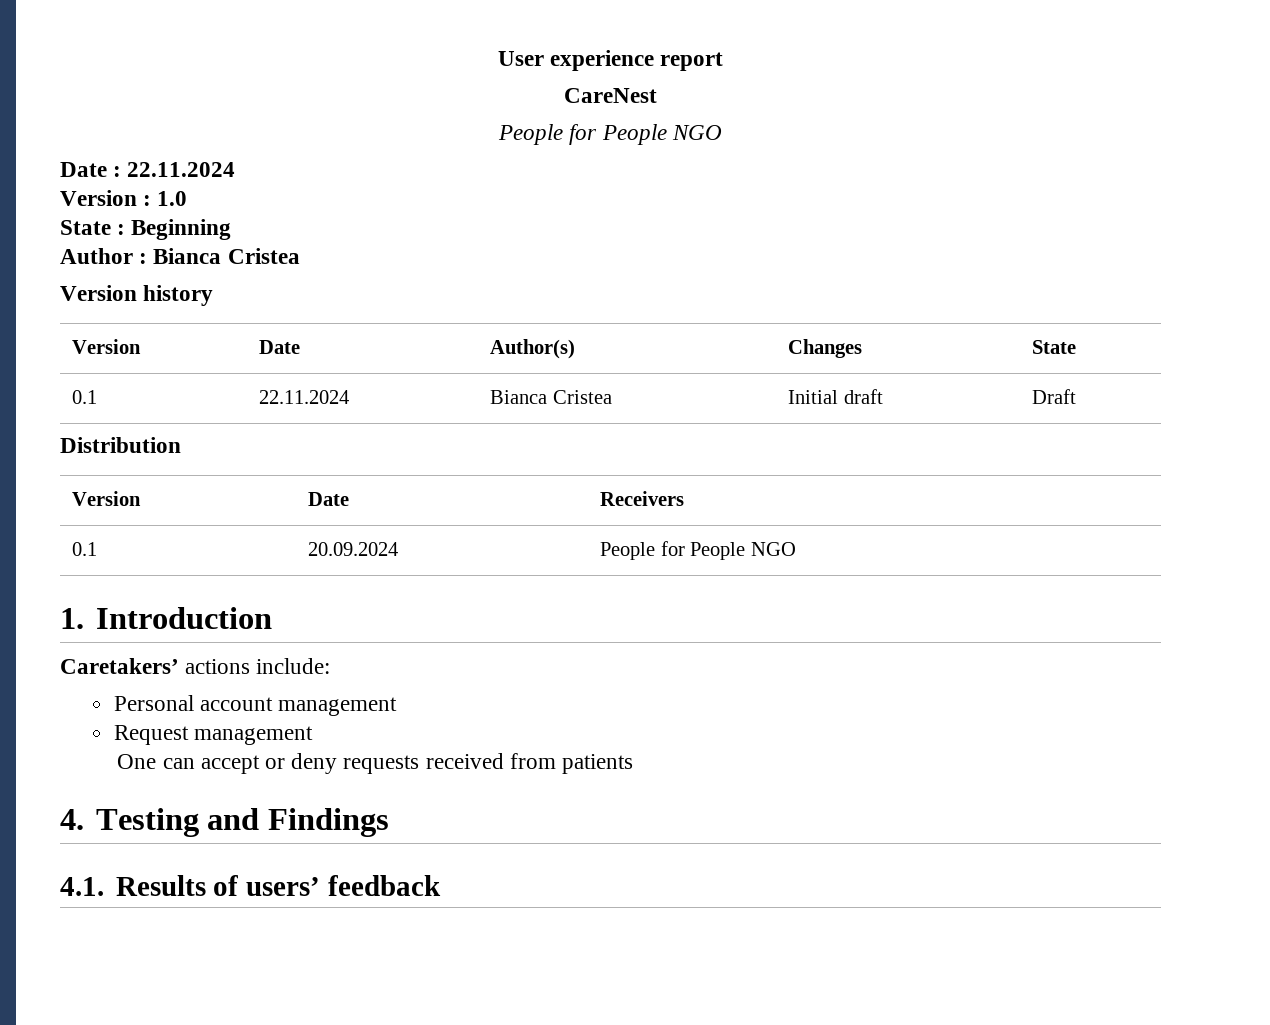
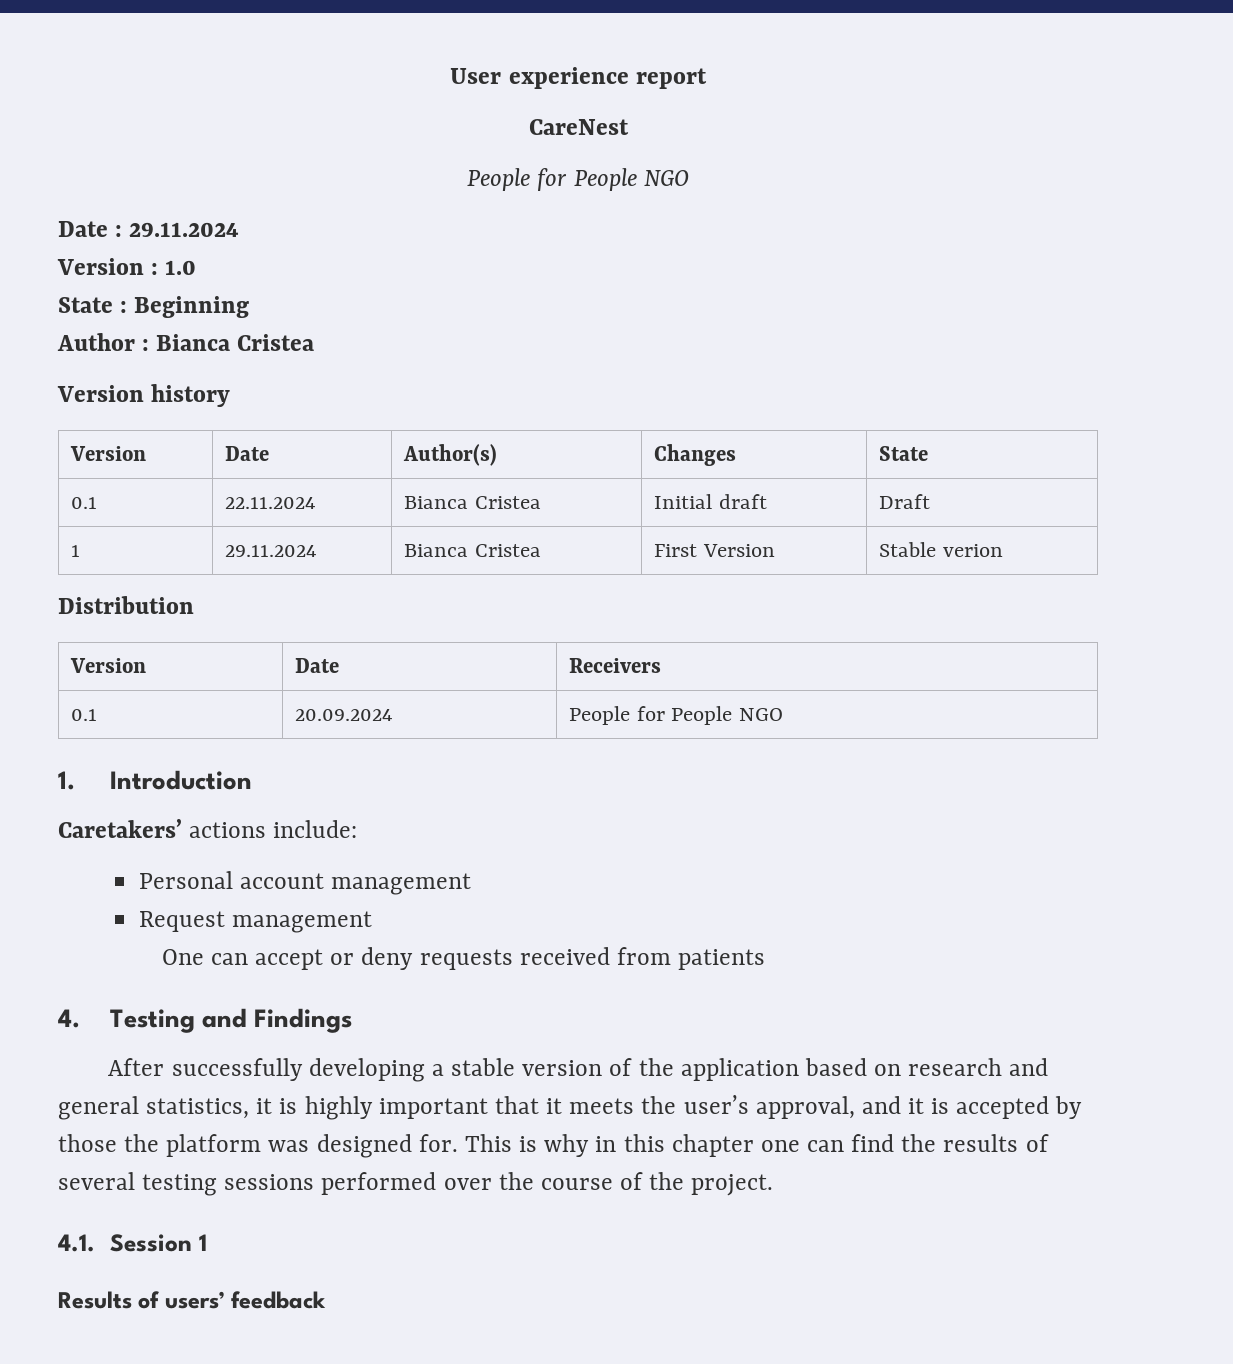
[127,162,236,177] 22.11.2024 -> [129,222,240,237] 29.11.2024
(1077, 396) none -> [71,545,81,557] [225,545,318,557] [404,544,541,557] [654,544,775,557] [879,542,1003,557] // 1 | 29.11.2024 | Bianca Cristea | First Version | Stable verion
(390, 822) none -> [108,1058,1049,1082] [58,1095,1083,1120] [58,1134,1049,1158] [58,1172,774,1196] // After successfully developing a stable version of the application based on research and general statistics, it is highly important that it meets the user’s approval, and it is accepted by those the platform was designed for. This is why in this chapter one can find the results of several testing sessions performed over the course of the project.
(104, 886) none -> [109,1234,207,1252] Session 1 //

